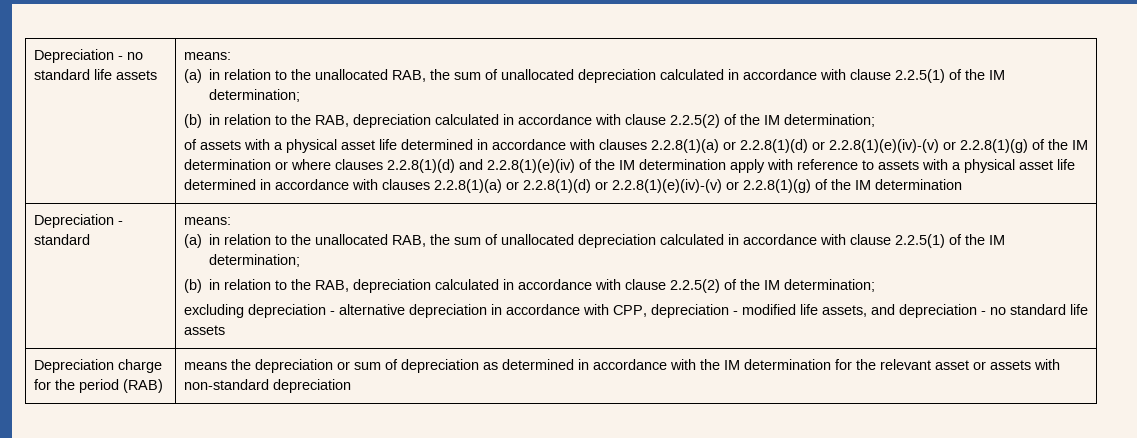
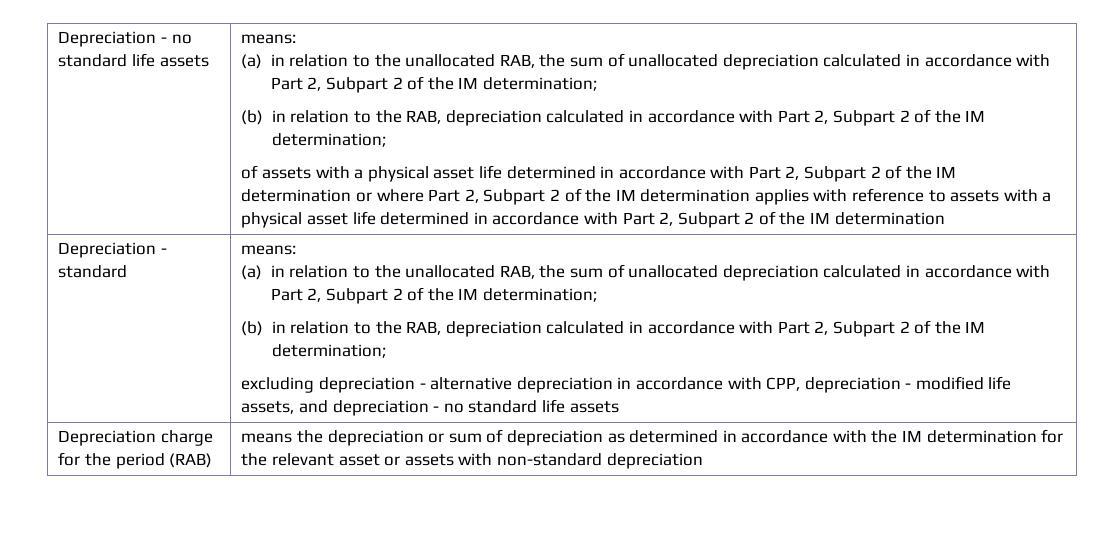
[850,69,946,83] clause 2.2.5(1) -> [270,77,403,93] Part 2, Subpart 2
[625,114,721,128] clause 2.2.5(2) -> [777,110,910,126] Part 2, Subpart 2
[598,139,1028,153] clauses 2.2.8(1)(a) or 2.2.8(1)(d) or 2.2.8(1)(e)(iv)-(v) or 2.2.8(1)(g) -> [748,166,881,182] Part 2, Subpart 2
[334,159,765,173] clauses 2.2.8(1)(d) and 2.2.8(1)(e)(iv) of the IM determination apply -> [428,188,809,205] Part 2, Subpart 2 of the IM determination applies
[381,179,811,193] clauses 2.2.8(1)(a) or 2.2.8(1)(d) or 2.2.8(1)(e)(iv)-(v) or 2.2.8(1)(g) -> [622,212,755,228] Part 2, Subpart 2
[850,234,946,248] clause 2.2.5(1) -> [270,288,403,304] Part 2, Subpart 2
[625,279,721,293] clause 2.2.5(2) -> [777,321,910,337] Part 2, Subpart 2

